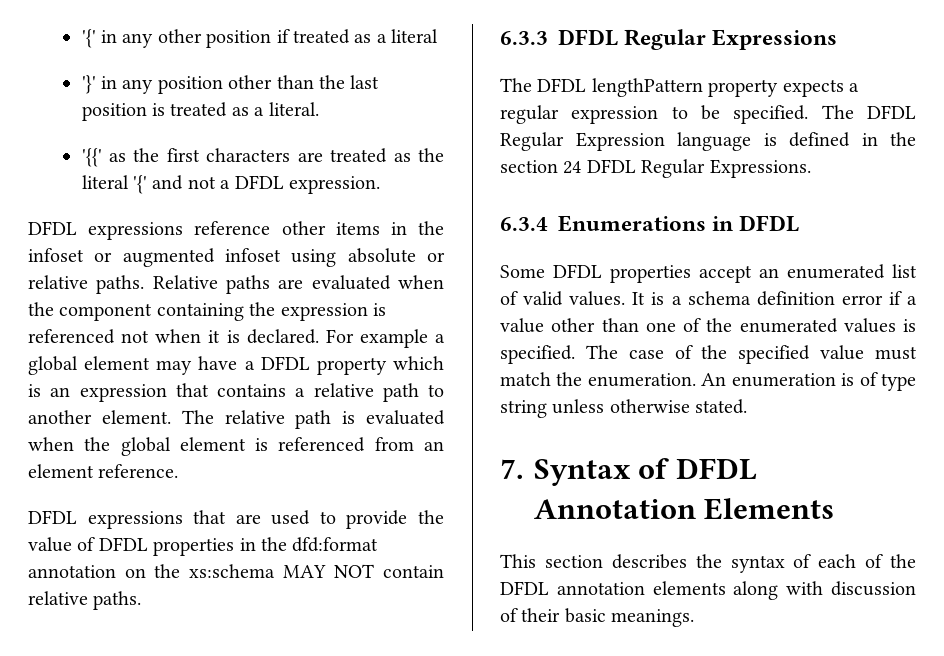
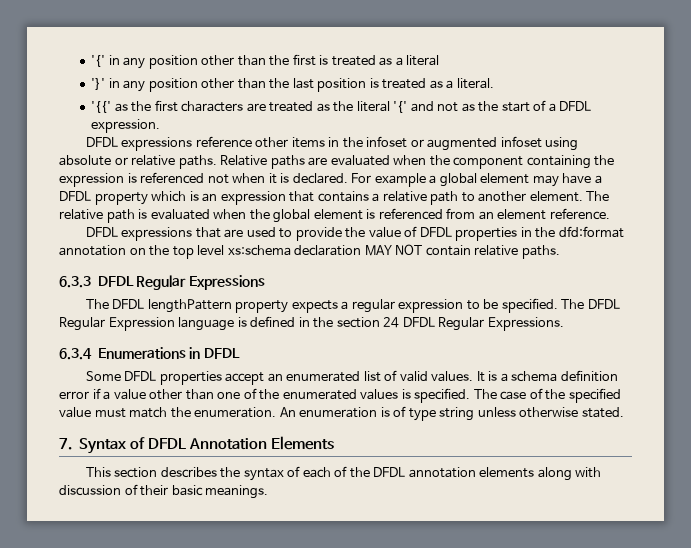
[157,29,290,48] other position if -> [148,54,329,69] position other than the first is
(216, 182) none -> [461,100,547,112] as the start of
[189,564,275,578] xs:schema -> [172,245,362,259] top level xs:schema declaration

